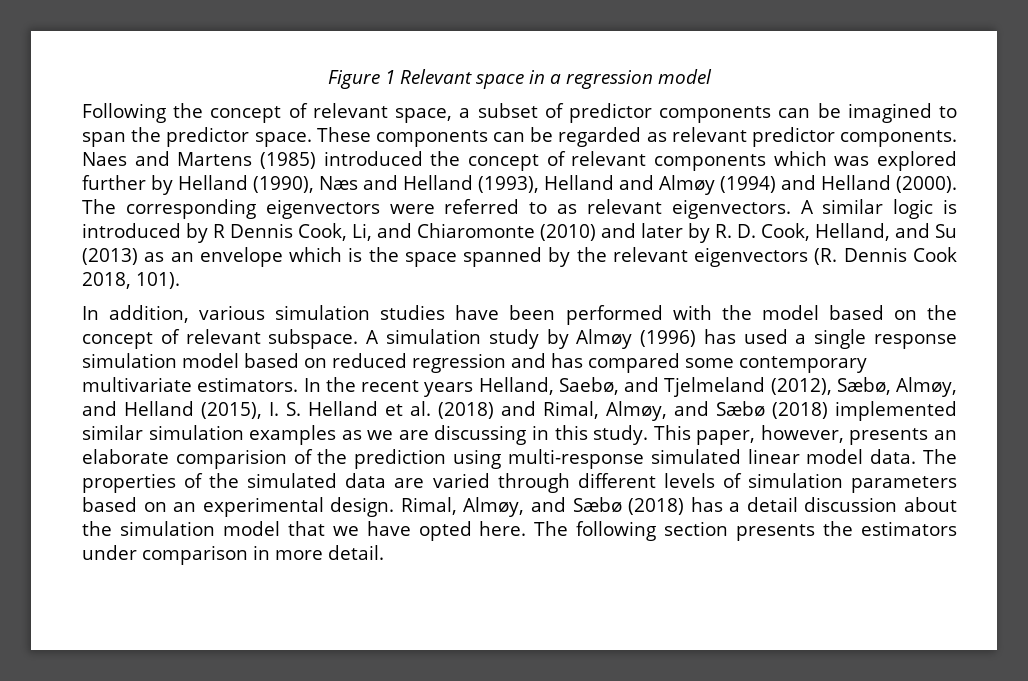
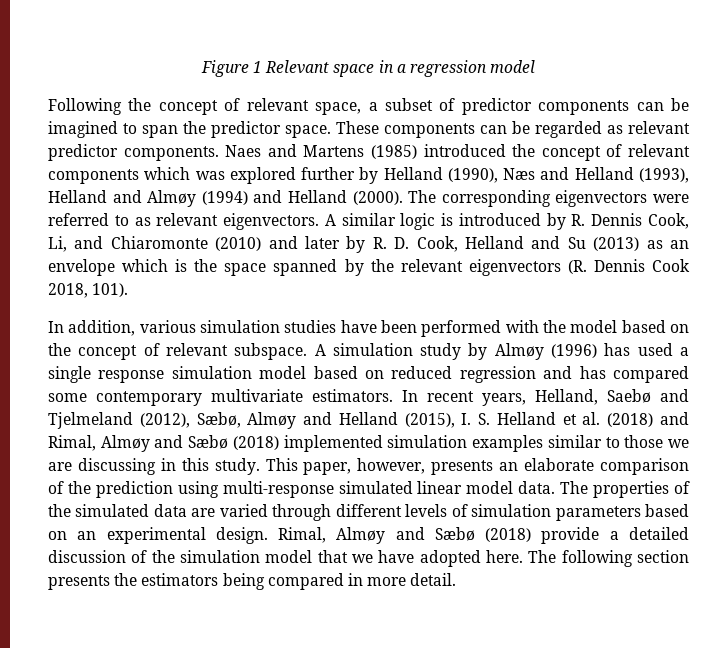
[213,224,226,238] R -> [571,214,586,226] R.
[814,223,890,241] Helland, -> [464,236,524,249] Helland
[325,377,619,397] the recent years Helland, Saebø, -> [427,389,651,406] recent years, Helland, Saebø
[896,377,958,397] Almøy, -> [247,412,297,429] Almøy
[606,401,668,421] Almøy, -> [100,435,150,452] Almøy
[82,425,143,440] similar -> (383, 443) none
[341,430,362,440] as -> [547,435,664,448] similar to those
[175,449,287,469] comparision -> [599,458,689,475] comparison
[463,497,957,517] Almøy, and Sæbø (2018) has a detail discussion about -> [336,527,689,544] [48,550,148,563] Almøy and Sæbø (2018) provide a detailed discussion of
[418,521,472,541] opted -> [419,550,481,567] adopted
[82,545,248,565] under comparison -> [222,573,344,590] being compared

